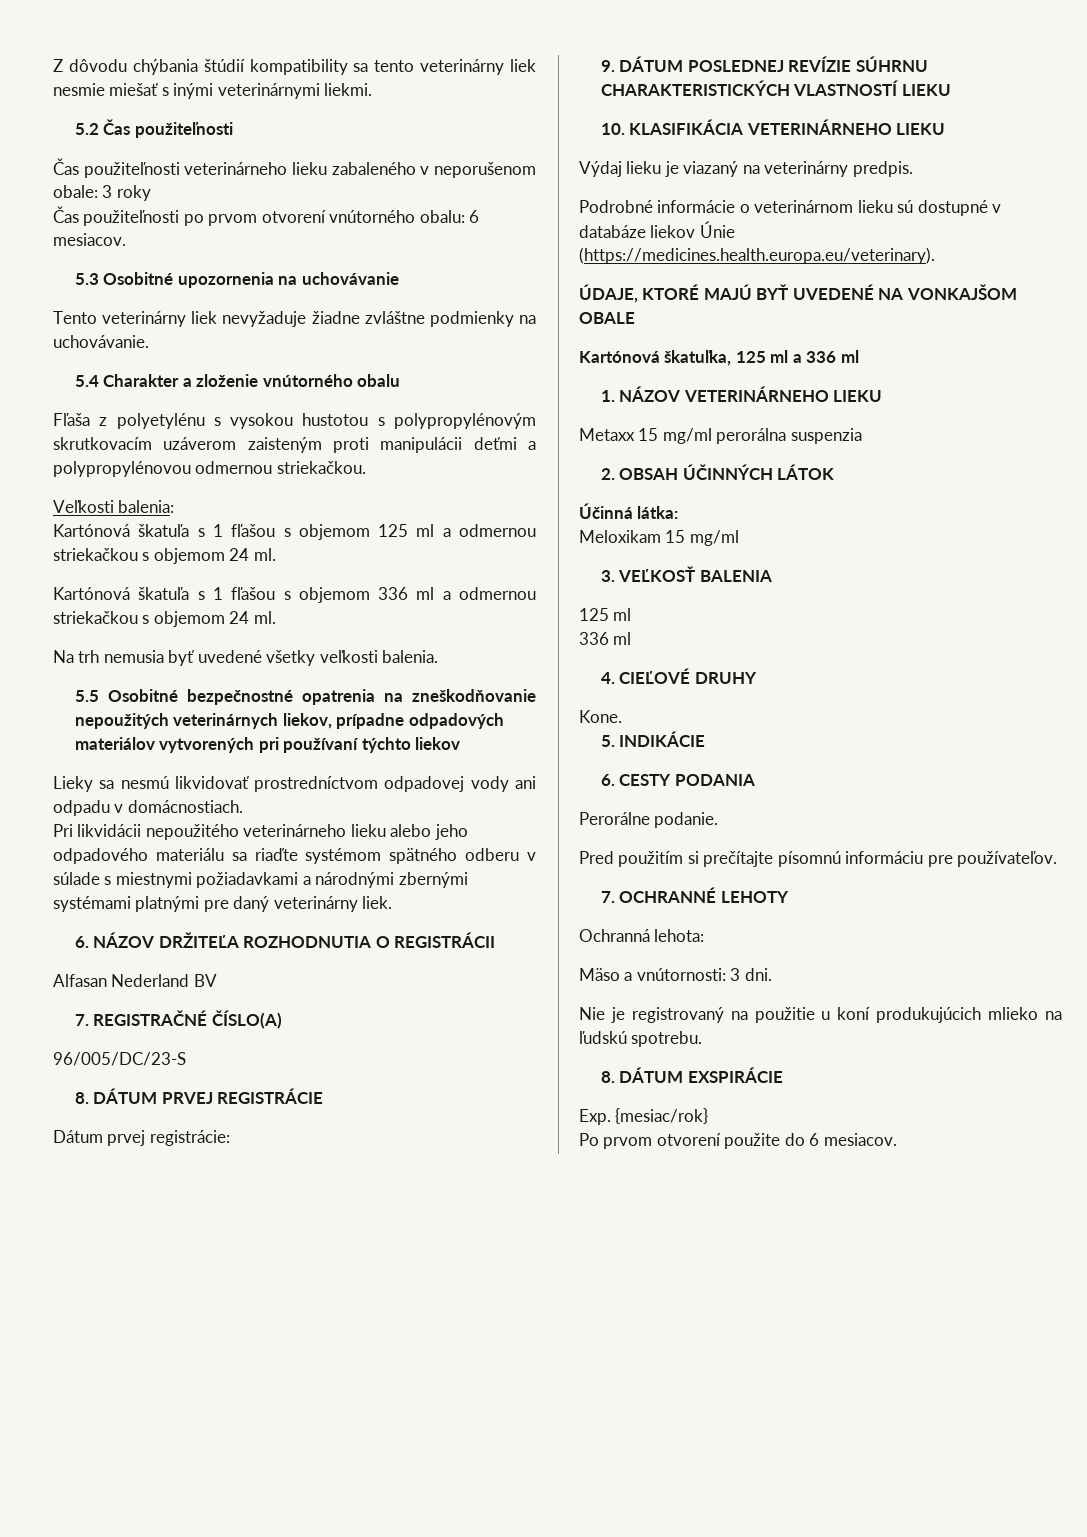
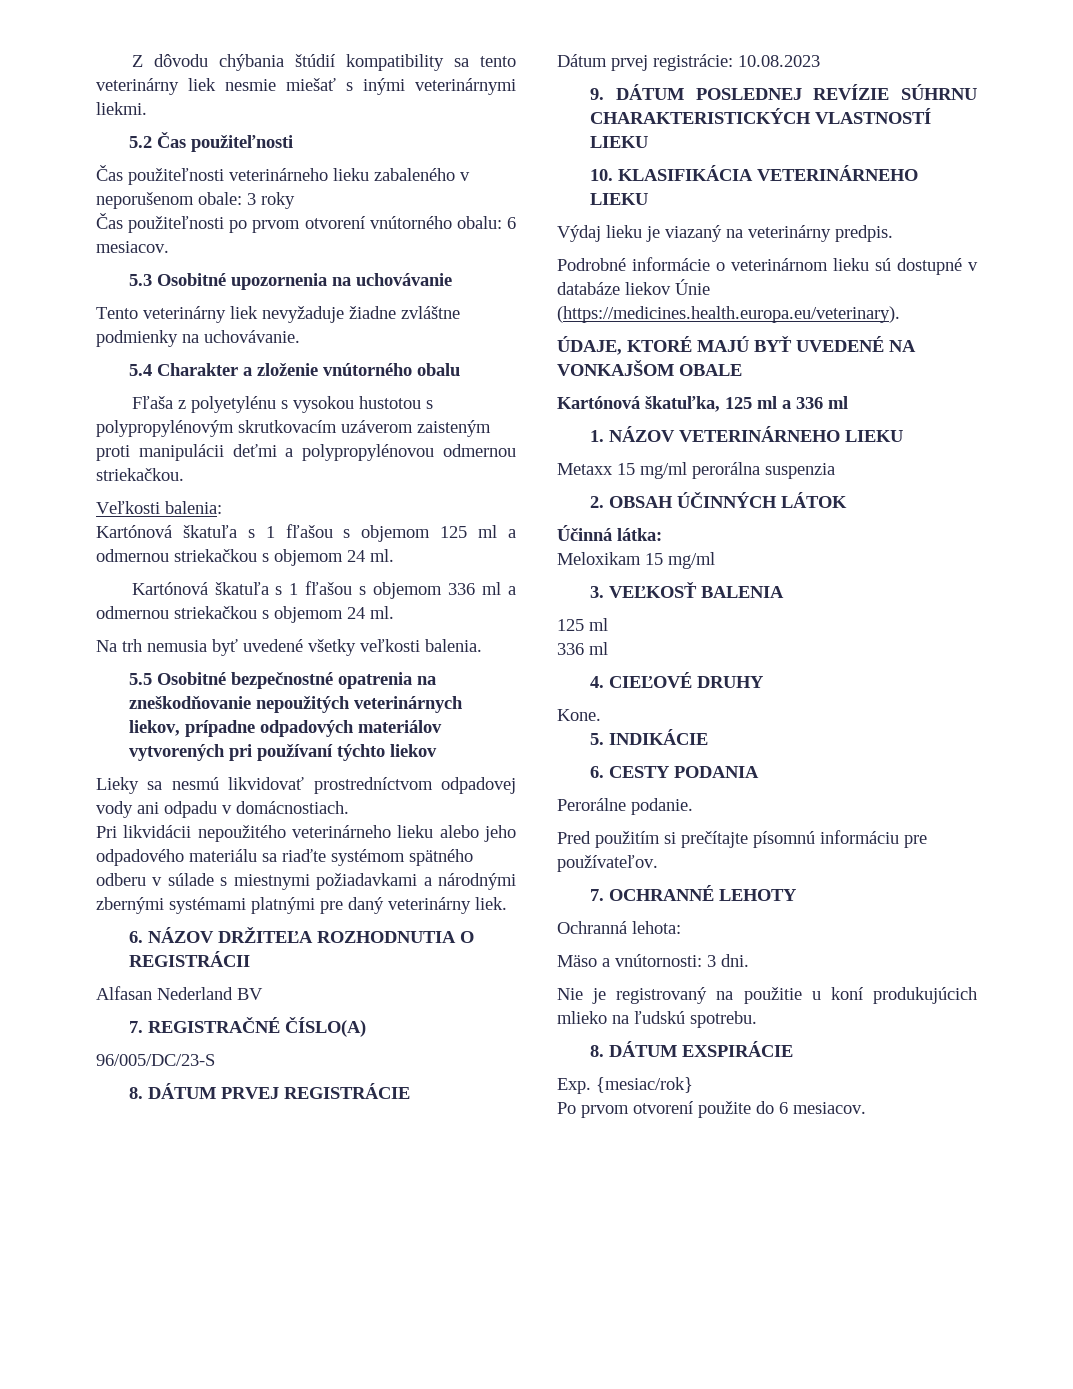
(230, 1138) none -> [738,55,820,67] 10.08.2023

